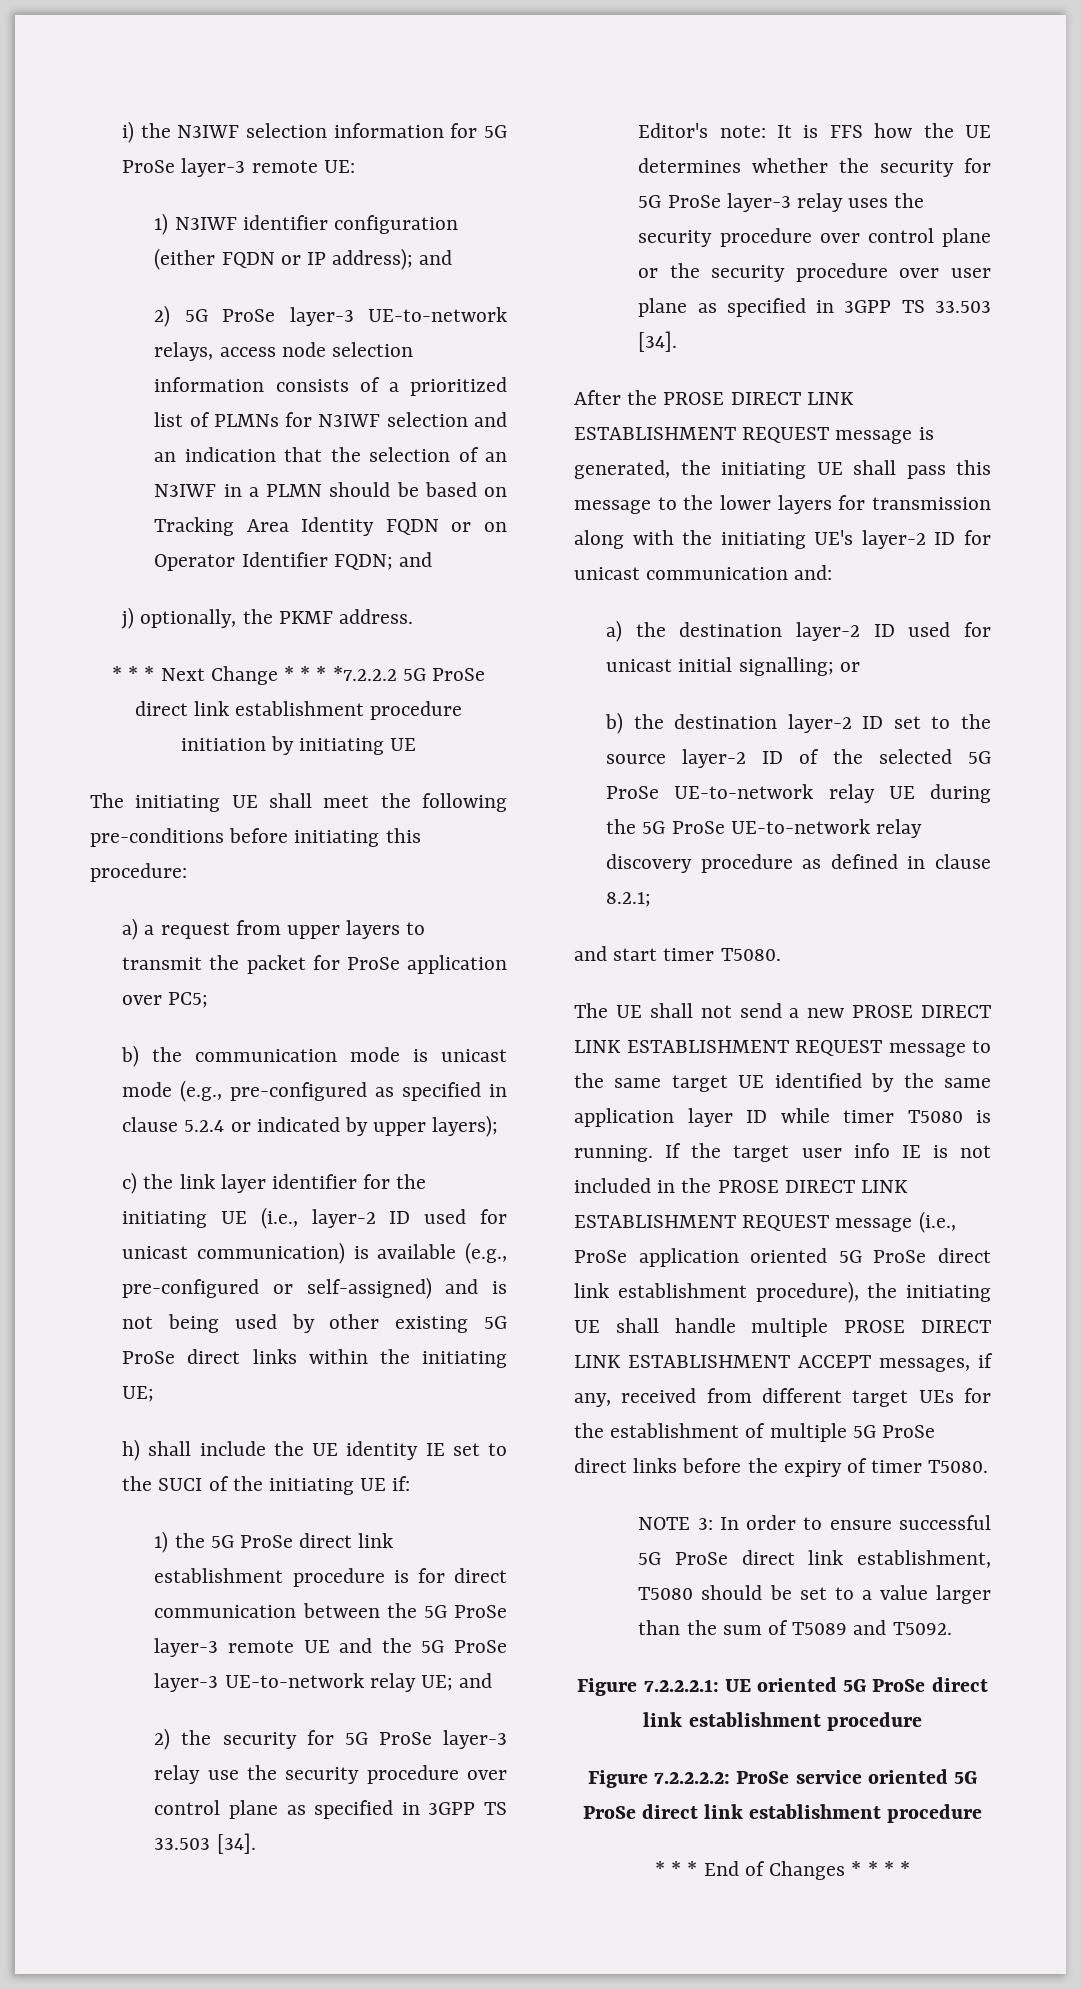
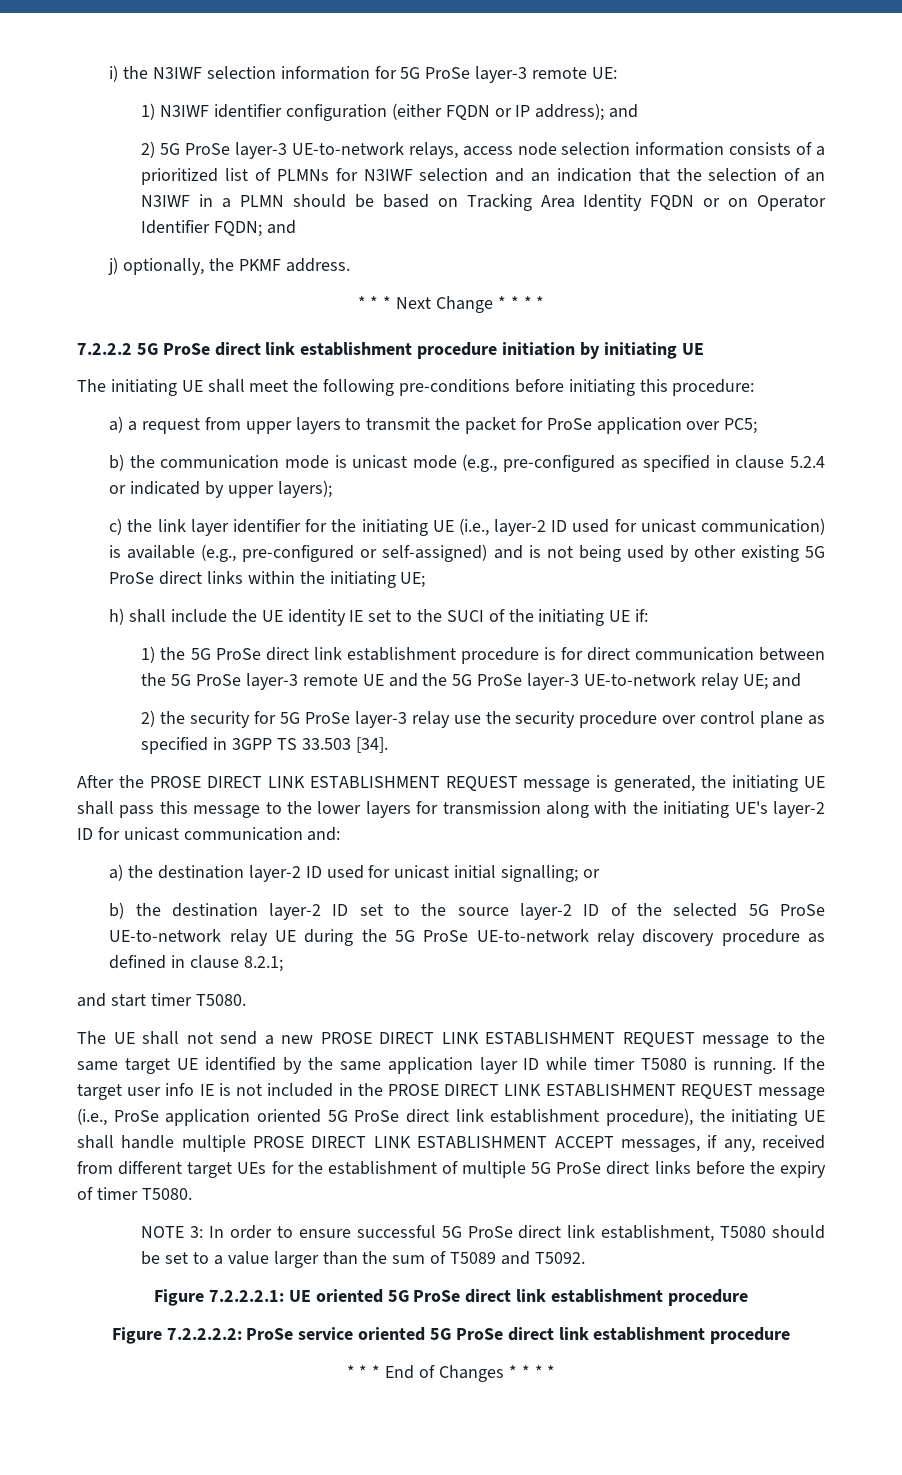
[332,666,397,681] *7.2.2.2 -> [536,296,545,309] [77,343,132,355] * // 7.2.2.2
[638,123,991,138] [638,158,991,177] [638,193,925,212] [638,228,991,247] [638,263,991,282] [638,298,991,317] [638,331,678,352] // Editor's note: It is FFS how the UE determines whether the security for 5G ProSe layer-3 relay uses the security procedure over control plane or the security procedure over user plane as specified in 3GPP TS 33.503 [34]. -> (388, 745) none

